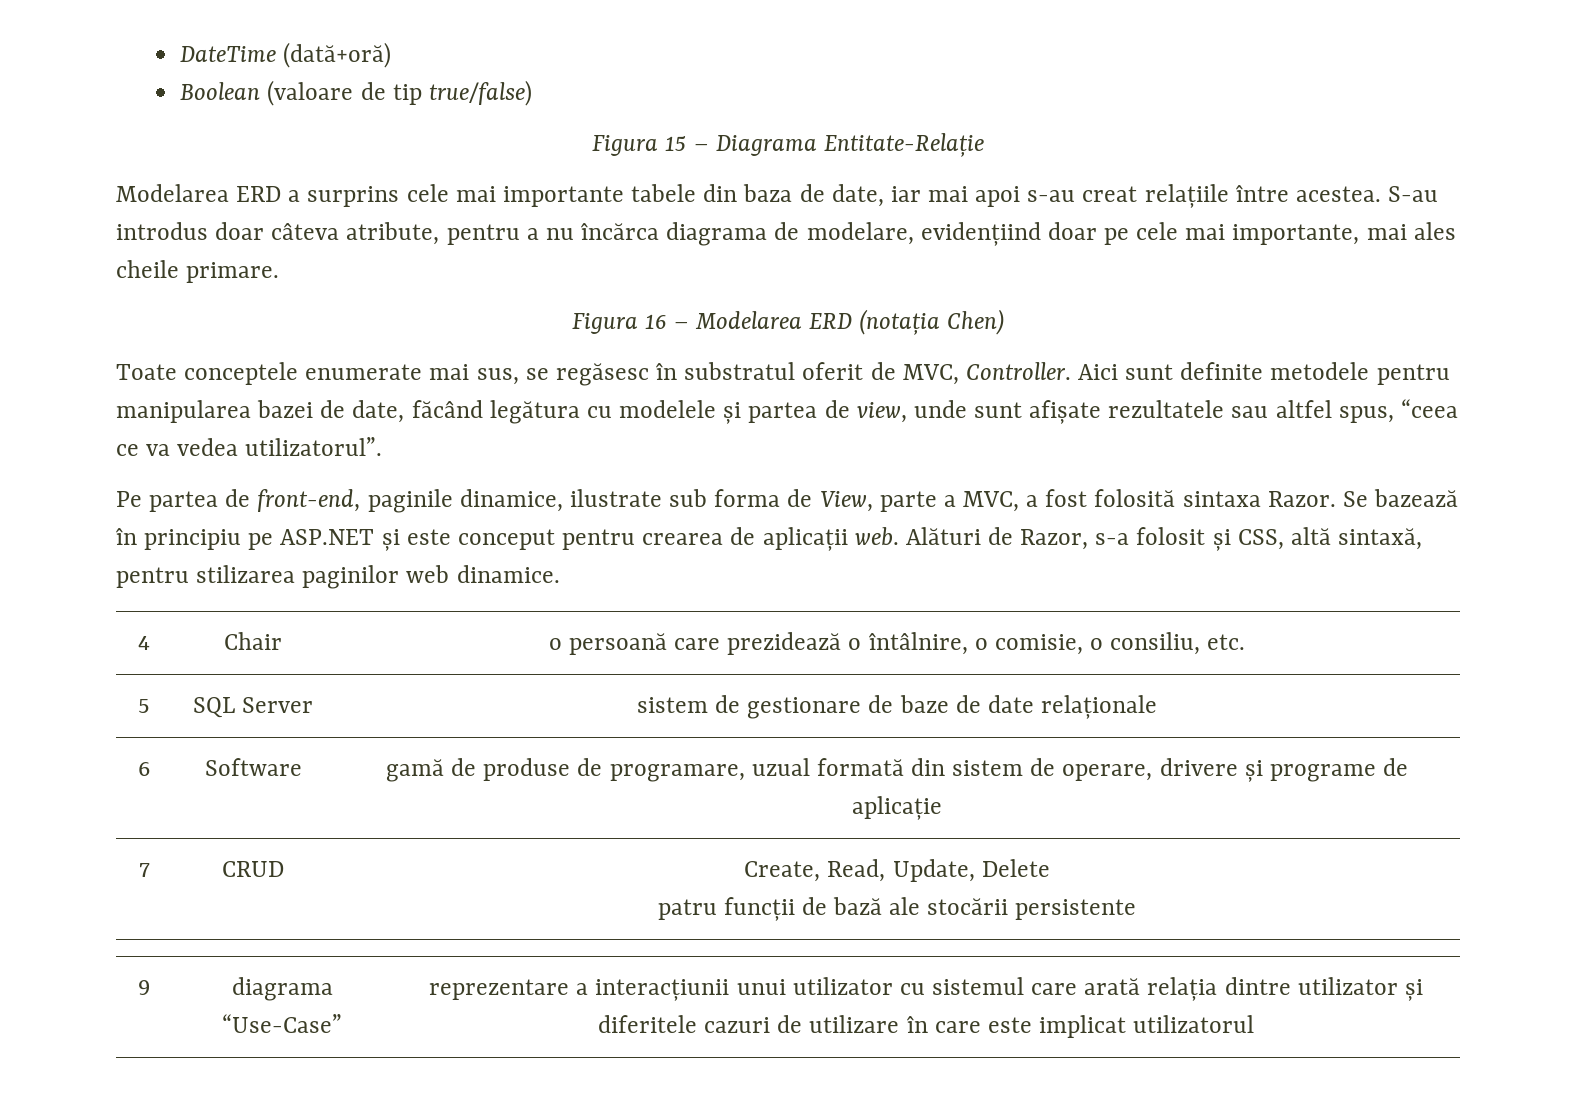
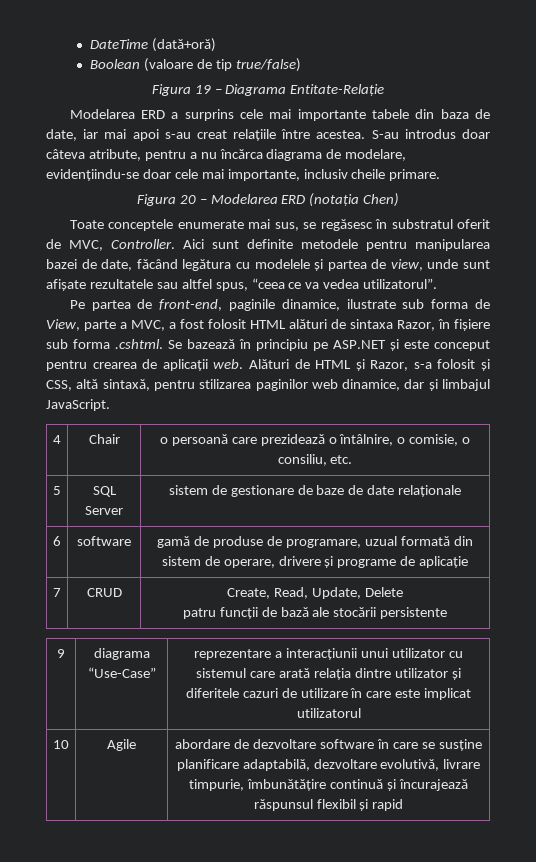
[665,136,687,151] 15 -> [194,85,211,94] 19
[920,222,1130,246] evidențiind doar pe -> [46,169,171,181] evidențiindu-se doar
[1366,222,1456,240] mai ales -> [303,169,348,179] inclusiv
[644,314,667,329] 16 -> [179,195,196,204] 20
[1094,489,1336,507] folosită sintaxa Razor. -> [208,319,490,331] [46,339,163,349] folosit HTML alături de sintaxa Razor, în fișiere sub forma .cshtml.
(1014, 536) none -> [315,359,365,371] HTML și
[456,565,560,583] dinamice. -> [342,379,491,391] [46,399,110,411] dinamice, dar și limbajul JavaScript.
[204,758,302,776] Software -> [77,536,131,546] software
(1255, 1024) none -> [53,740,69,749] [107,739,136,751] [175,739,482,751] [176,759,481,771] [189,779,468,791] [253,799,404,811] // 10 | Agile | abordare de dezvoltare software în care se susține planificare adaptabilă, dezvoltare evolutivă, livrare timpurie, îmbunătățire continuă și încurajează răspunsul flexibil și rapid

